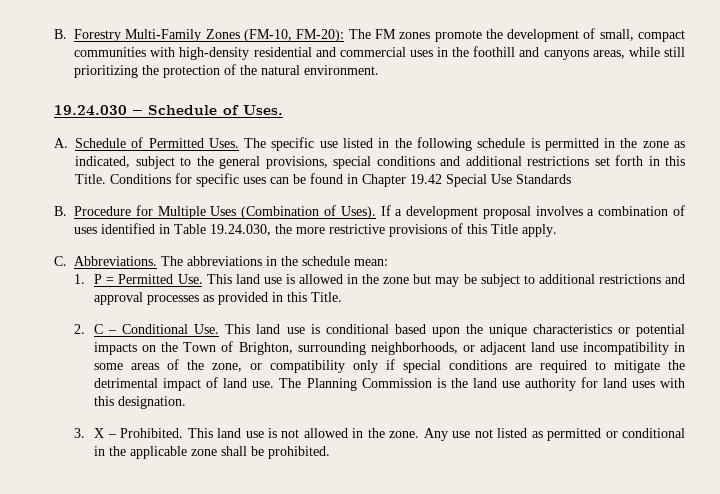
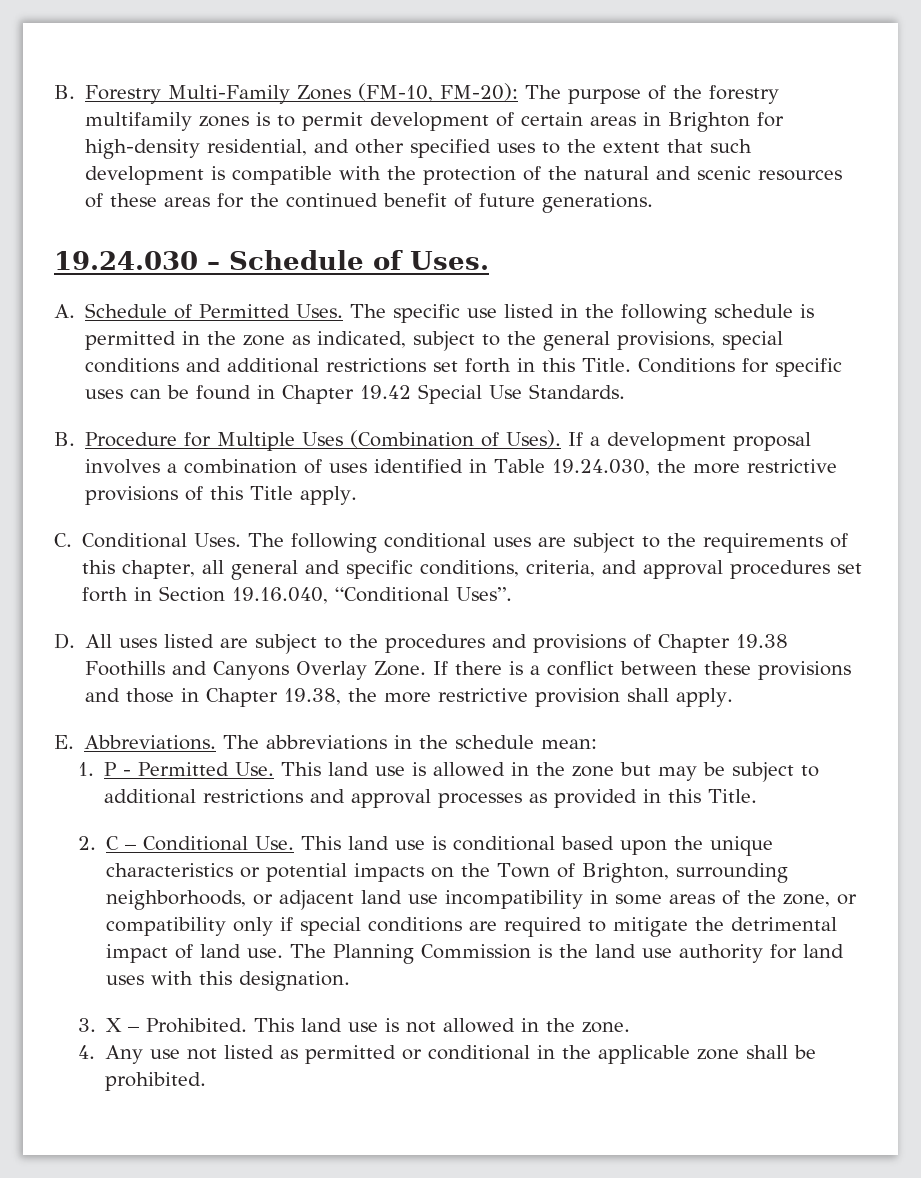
[374,28,685,42] [74,46,685,60] [74,65,139,78] FM zones promote the development of small, compact communities with high-density residential and commercial uses in the foothill and canyons areas, while still prioritizing -> [568,85,780,104] [85,112,785,132] [85,139,753,159] [85,166,382,185] purpose of the forestry multifamily zones is to permit development of certain areas in Brighton for high-density residential, and other specified uses to the extent that such development is compatible with
[304,65,380,75] environment. -> [656,166,843,181] [85,193,654,213] and scenic resources of these areas for the continued benefit of future generations.
[516,174,571,184] Standards -> [529,384,626,399] Standards.
(67, 261) none -> [82,533,849,553] [82,560,863,580] [82,586,513,604] [54,633,789,654] [85,661,852,680] [85,688,734,707] [54,735,74,749] Conditional Uses. The following conditional uses are subject to the requirements of this chapter, all general and specific conditions, criteria, and approval procedures set forth in Section 19.16.040, “Conditional Uses”. // D. All uses listed are subject to the procedures and provisions of Chapter 19.38 Foothills and Canyons Overlay Zone. If there is a conflict between these provisions and those in Chapter 19.38, the more restrictive provision shall apply. // E.
[106,277,115,284] = -> [122,770,131,776] -
(420, 434) none -> [77,1045,95,1059] // 4.

